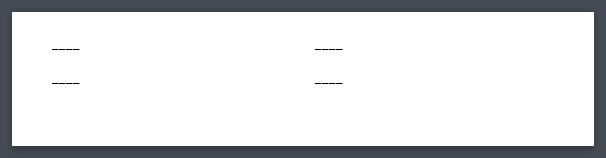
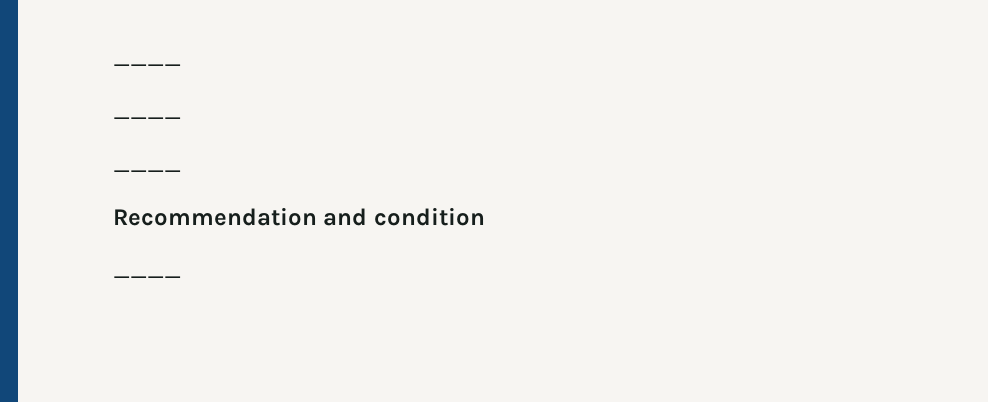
[52,47,80,50] [52,81,80,84] [315,47,343,50] ____ // ____ // ____ -> [113,64,181,66] [113,117,181,119] [113,170,181,172] [113,207,485,226] ____ // ____ // ____ // Recommendation and condition

